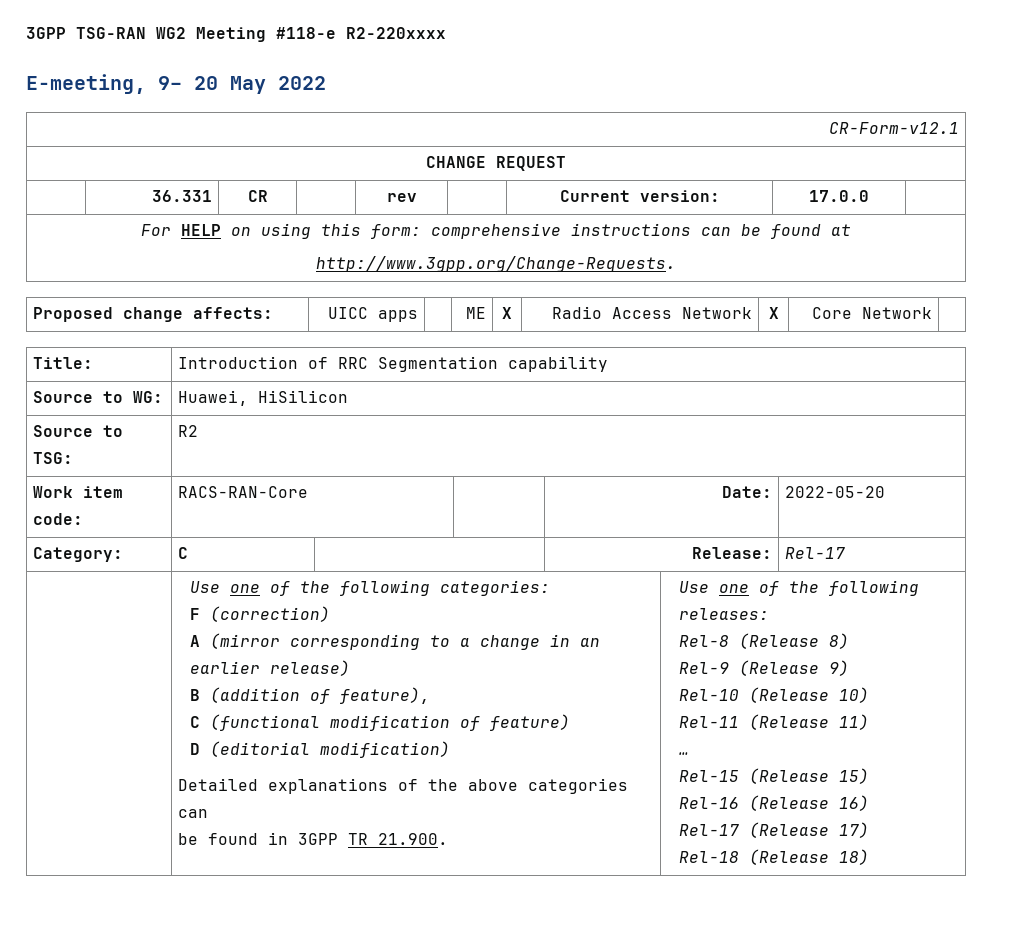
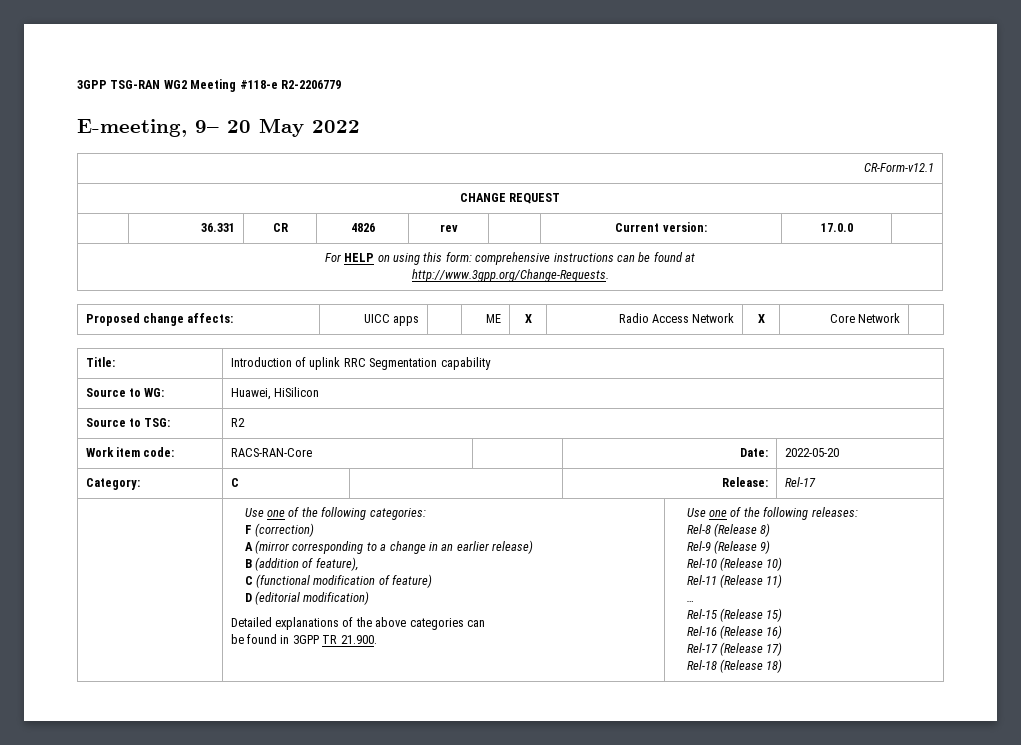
[346,27,446,39] R2-220xxxx -> [280,80,341,89] R2-2206779
(268, 196) none -> [350,223,375,232] 4826
(329, 363) none -> [309,357,341,370] uplink

